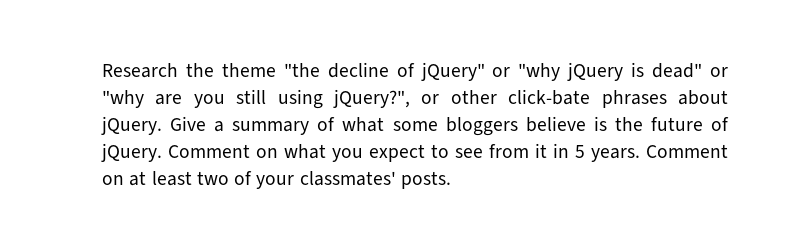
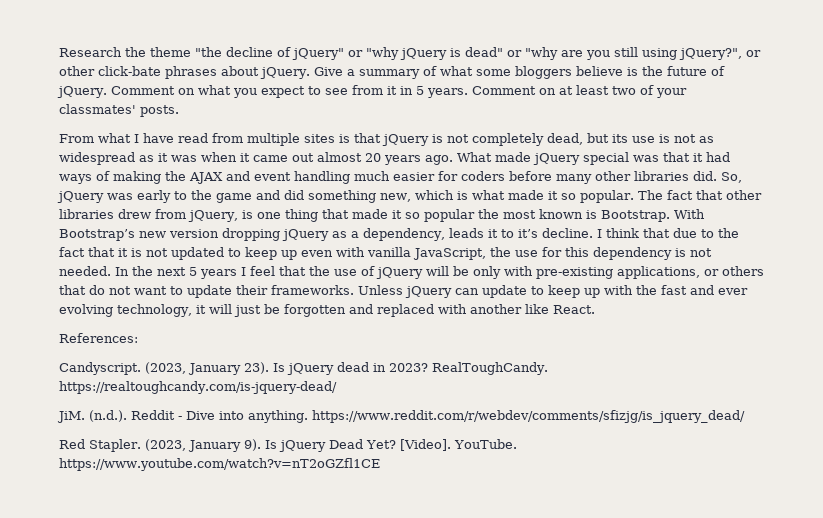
(451, 180) none -> [59,133,714,146] [59,152,730,165] [59,171,742,184] [57,190,762,203] [59,209,705,222] [59,228,739,241] [59,247,712,260] [59,266,764,279] [59,285,748,298] [59,304,595,317] [59,333,138,343] [59,362,548,375] [59,381,337,394] [57,410,745,423] [59,439,517,452] [59,458,380,471] // From what I have read from multiple sites is that jQuery is not completely dead, but its use is not as widespread as it was when it came out almost 20 years ago. What made jQuery special was that it had ways of making the AJAX and event handling much easier for coders before many other libraries did. So, jQuery was early to the game and did something new, which is what made it so popular. The fact that other libraries drew from jQuery, is one thing that made it so popular the most known is Bootstrap. With Bootstrap’s new version dropping jQuery as a dependency, leads it to it’s decline. I think that due to the fact that it is not updated to keep up even with vanilla JavaScript, the use for this dependency is not needed. In the next 5 years I feel that the use of jQuery will be only with pre-existing applications, or others that do not want to update their frameworks. Unless jQuery can update to keep up with the fast and ever evolving technology, it will just be forgotten and replaced with another like React. // References: // Candyscript. (2023, January 23). Is jQuery dead in 2023? RealToughCandy. https://realtoughcandy.com/is-jquery-dead/ // JiM. (n.d.). Reddit - Dive into anything. https://www.reddit.com/r/webdev/comments/sfizjg/is_jquery_dead/ // Red Stapler. (2023, January 9). Is jQuery Dead Yet? [Video]. YouTube. https://www.youtube.com/watch?v=nT2oGZfl1CE

